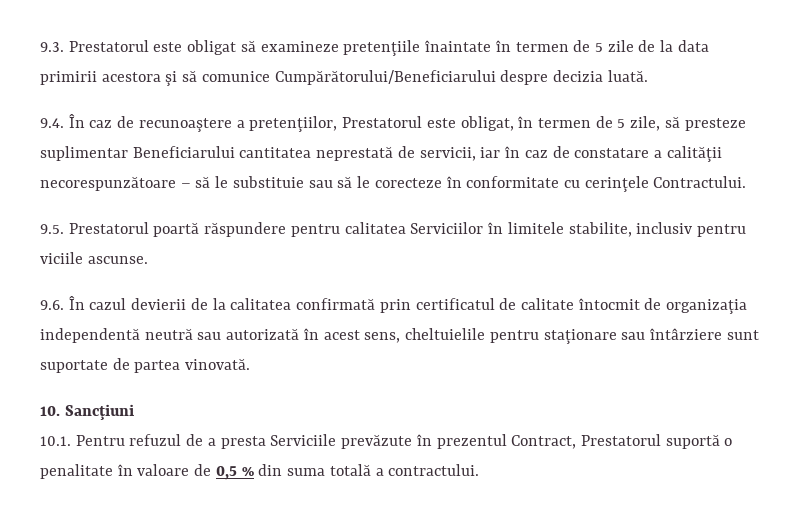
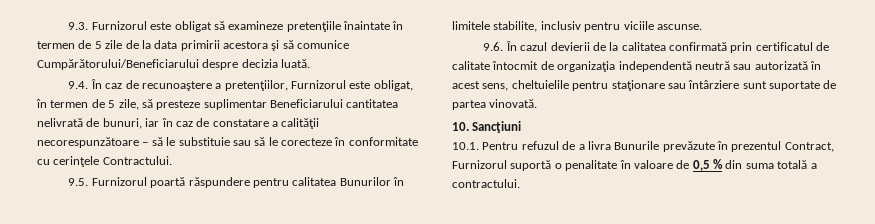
[68,40,149,52] Prestatorul -> [91,21,147,30] Furnizorul
[342,116,423,128] Prestatorul -> [291,80,347,89] Furnizorul
[316,146,476,161] neprestată de servicii, -> [37,118,142,129] nelivrată de bunuri,
[68,222,149,234] Prestatorul -> [91,177,147,186] Furnizorul
[410,222,484,234] Serviciilor -> [339,177,391,186] Bunurilor
[220,434,337,449] presta Serviciile -> [587,141,660,150] livra Bunurile
[580,434,661,446] Prestatorul -> [452,160,507,169] Furnizorul

